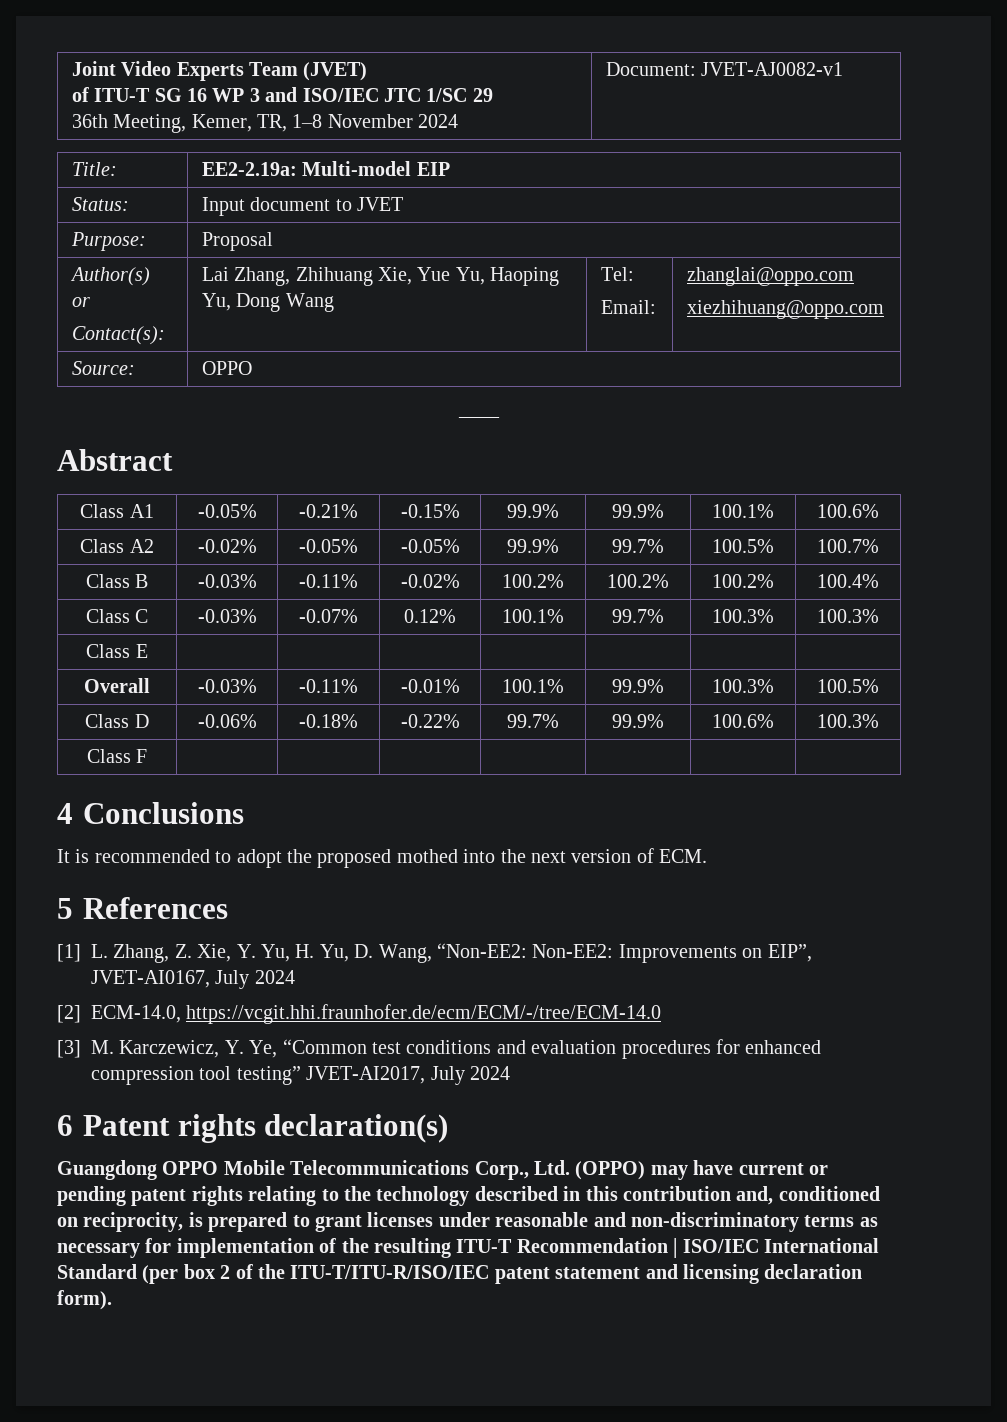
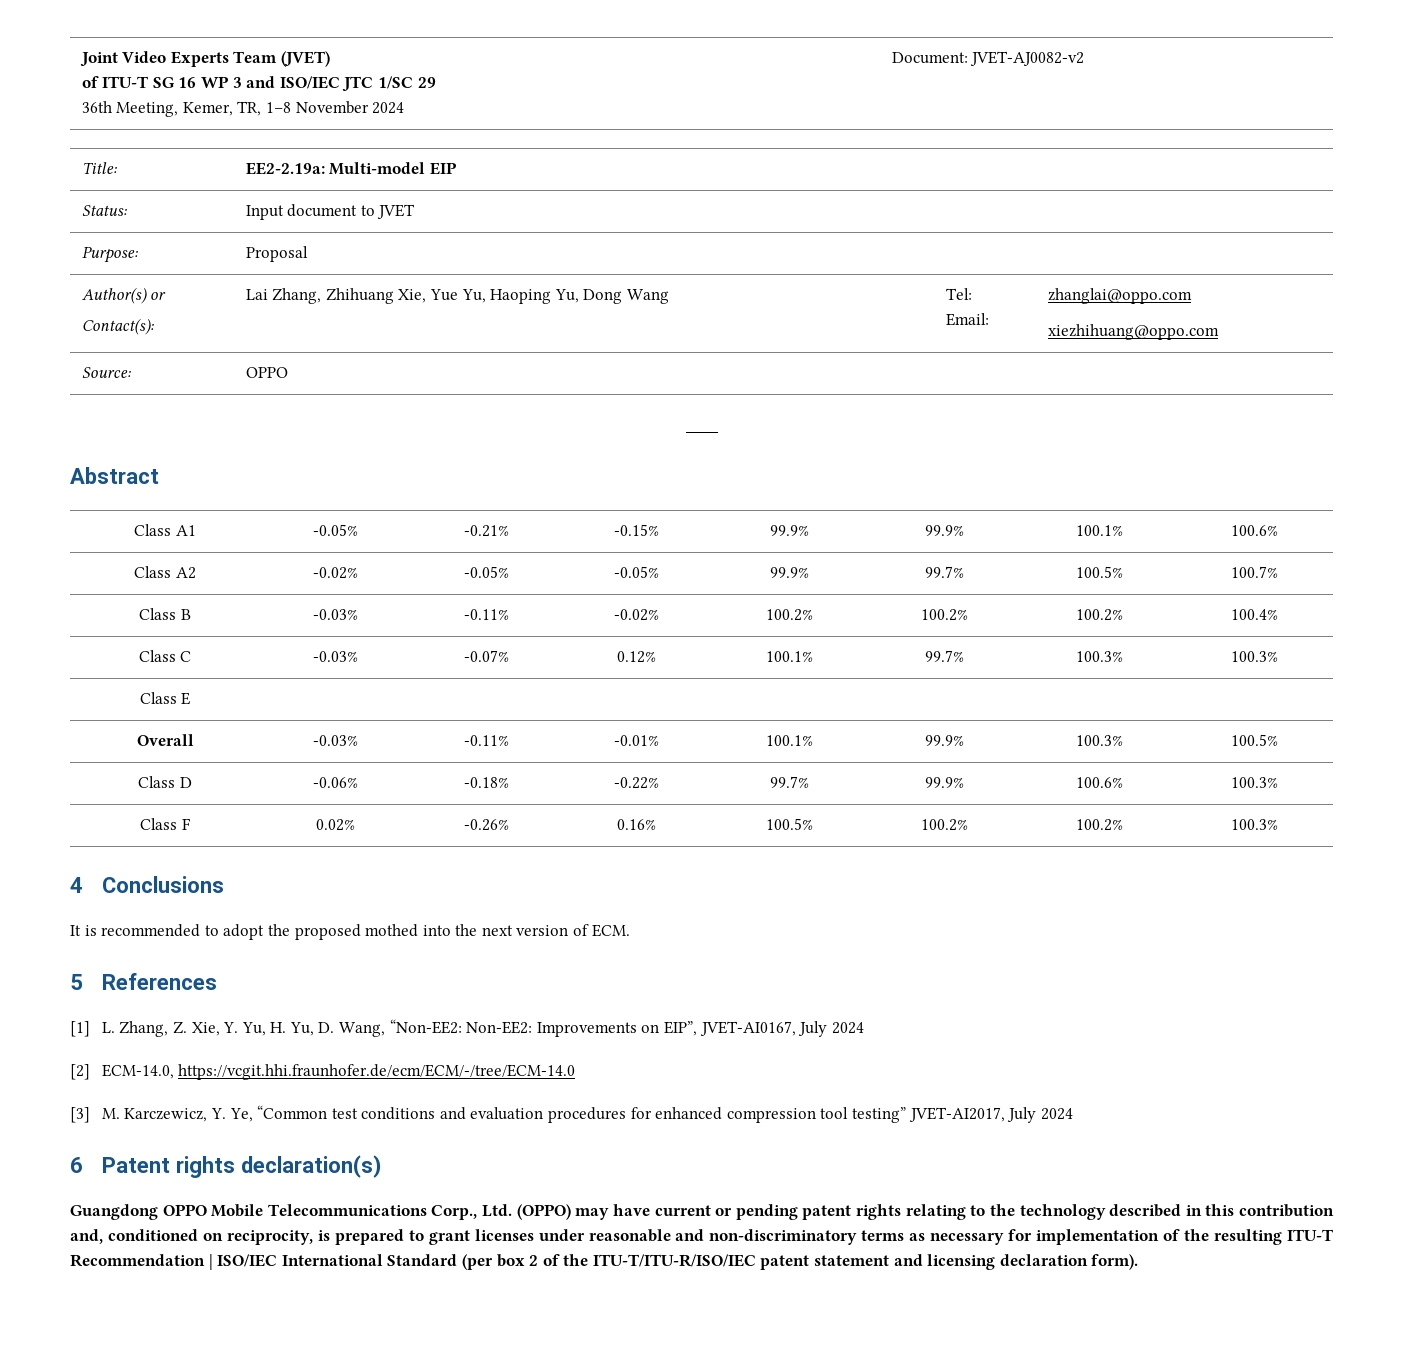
[701,62,844,76] JVET-AJ0082-v1 -> [970,51,1085,66] JVET-AJ0082-v2
(148, 756) | | | | | | -> [315,819,355,831] [463,819,509,831] [617,819,656,830] [765,818,813,830] [920,819,968,831] [1075,819,1123,831] [1231,819,1278,830] 0.02% | -0.26% | 0.16% | 100.5% | 100.2% | 100.2% | 100.3%

